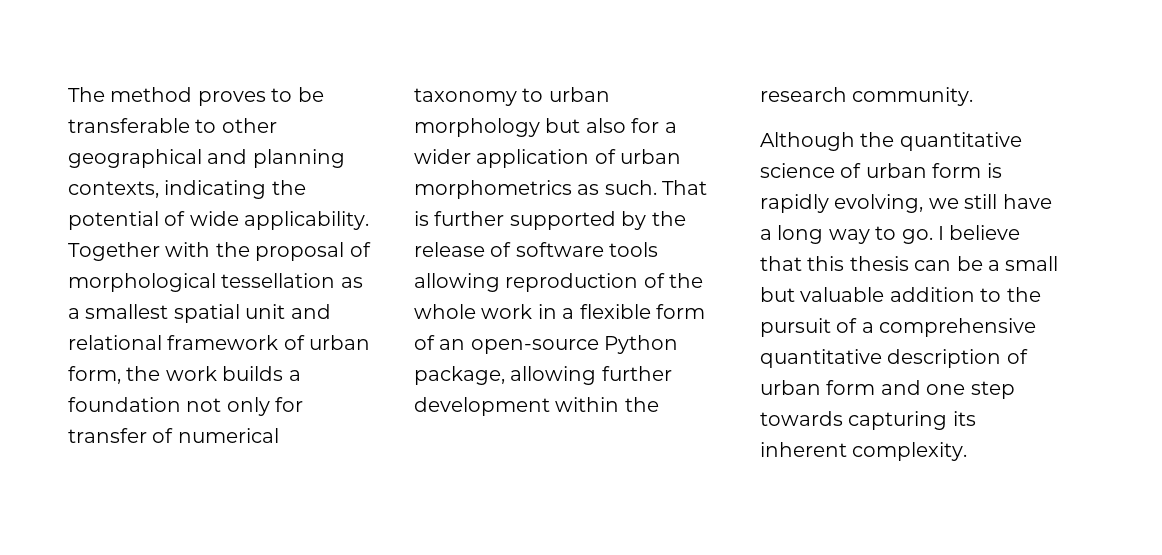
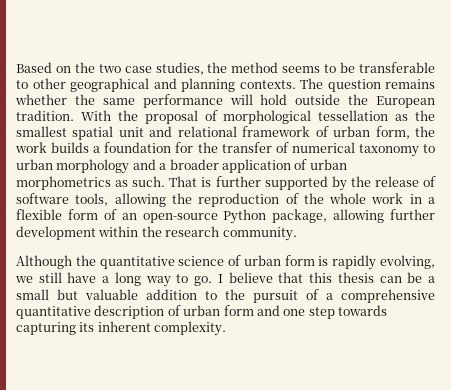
[68,87,266,106] The method proves -> [16,62,321,75] Based on the two case studies, the method seems
[68,180,306,199] [68,211,370,230] [68,242,211,261] contexts, indicating the potential of wide applicability. Together with -> [239,78,435,92] [15,94,435,108] [16,110,111,121] contexts. The question remains whether the same performance will hold outside the European tradition. With
[68,308,80,319] a -> [415,110,435,121] the
[186,397,304,416] not only for -> [175,142,218,153] for the
[545,118,677,133] [414,149,471,164] but also for a wider -> [132,159,219,170] and a broader
[609,242,659,257] [414,273,500,292] tools allowing -> [75,193,192,207] tools, allowing the

